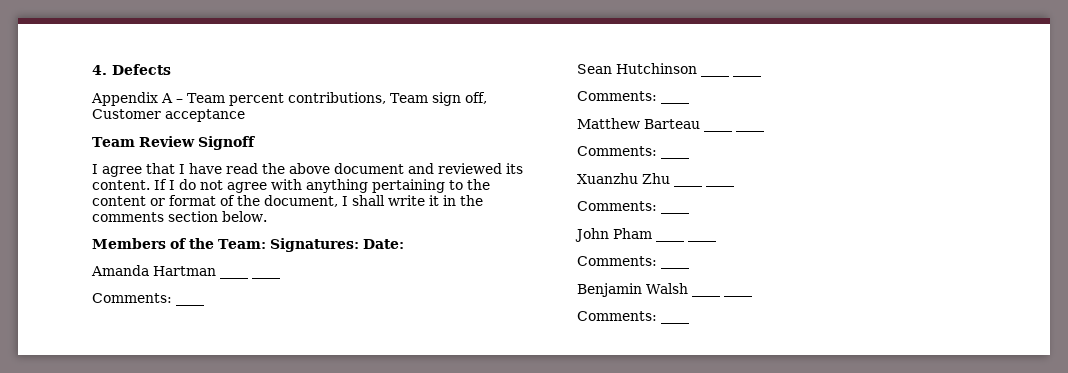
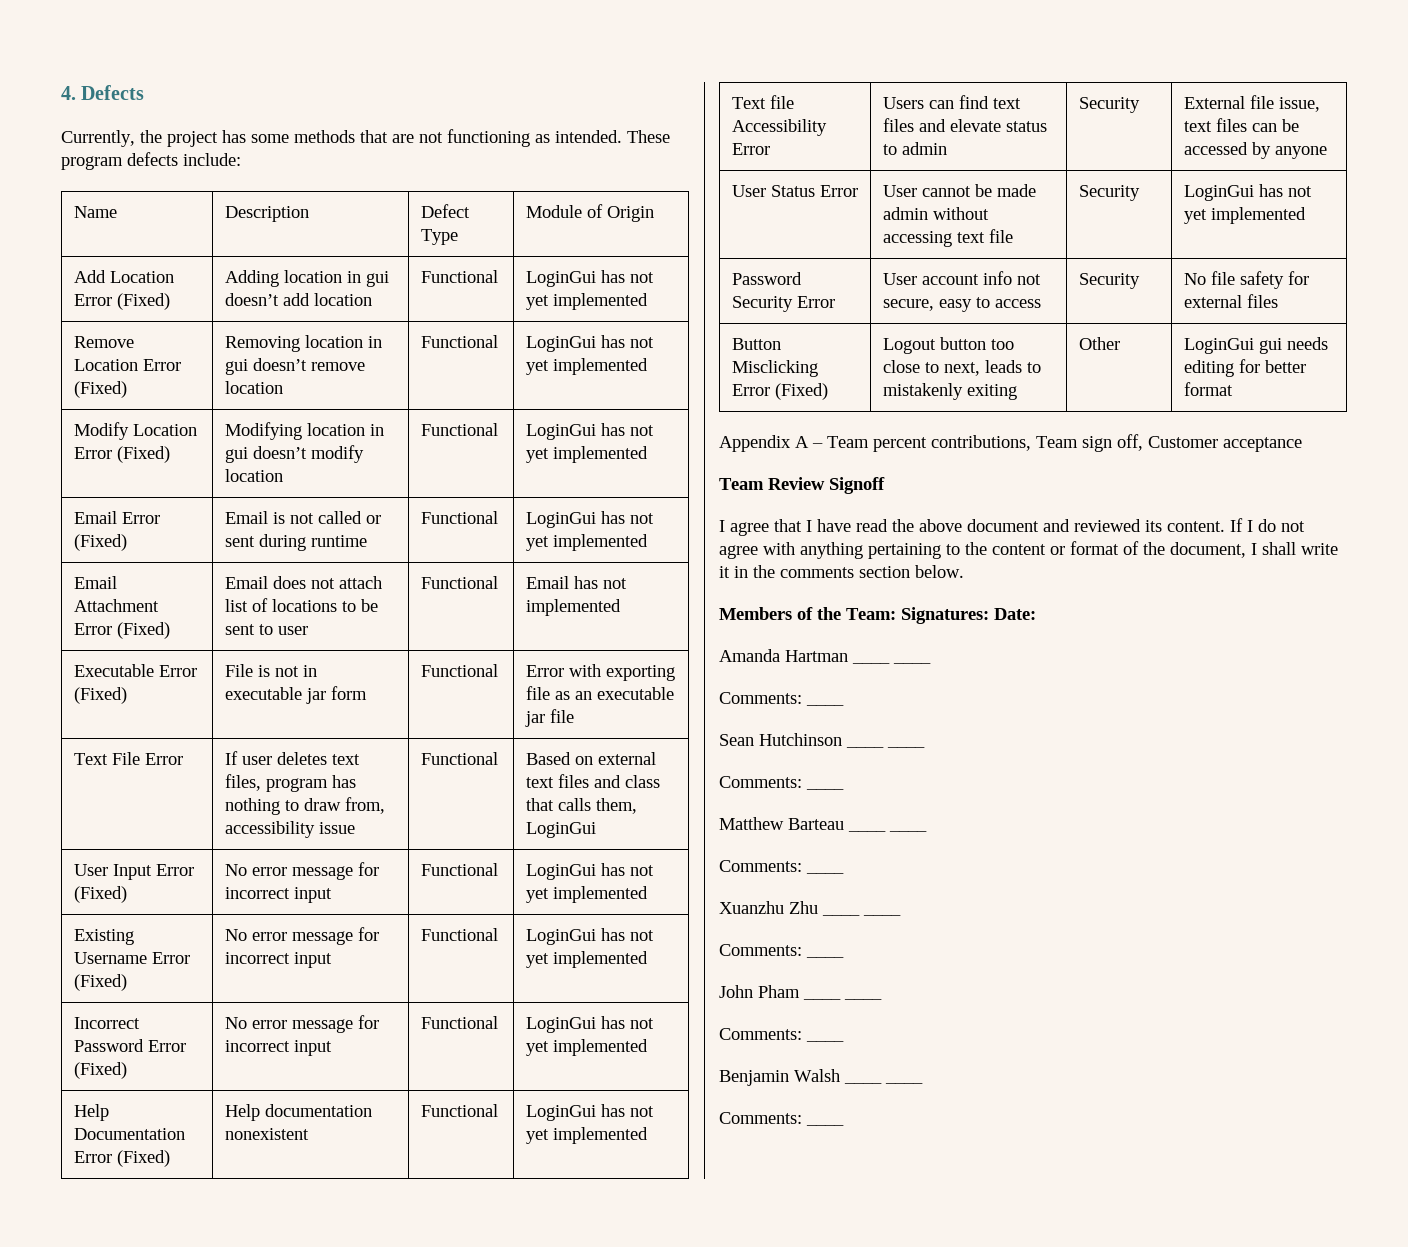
(171, 69) none -> [61,129,670,147] [61,152,241,170] [73,206,117,218] [224,206,309,222] [420,204,470,218] [420,229,458,245] [525,204,654,222] [73,270,174,283] [73,293,170,310] [224,270,389,287] [224,293,372,306] [420,270,498,283] [525,270,654,287] [525,293,648,310] [73,336,134,348] [73,359,181,371] [73,381,127,398] [224,335,382,352] [224,358,365,375] [224,381,283,394] [420,335,498,348] [525,335,654,352] [525,358,648,375] [73,422,197,440] [73,446,170,463] [224,422,384,440] [224,445,364,463] [224,469,283,482] [420,423,498,436] [525,423,654,440] [525,446,648,463] [73,511,160,524] [73,534,127,551] [224,511,381,524] [224,534,367,551] [420,511,498,524] [525,511,654,528] [525,534,648,551] [73,576,117,589] [73,599,159,612] [73,622,170,639] [224,576,382,589] [224,598,378,612] [224,624,308,635] [420,576,498,589] [525,576,627,589] [525,599,621,616] [73,664,197,677] [73,687,127,704] [224,664,317,677] [224,686,367,704] [420,664,498,677] [525,664,675,681] [525,686,674,700] [524,709,574,727] [73,752,183,765] [224,751,360,765] [224,774,356,792] [224,797,385,815] [224,821,355,838] [420,752,498,765] [525,752,656,765] [525,774,660,788] [525,798,637,814] [525,822,596,838] [73,864,194,880] [73,886,127,903] [224,862,379,880] [224,887,332,903] [420,863,498,876] [525,863,654,880] [525,886,648,903] [73,929,134,945] [73,952,190,964] [73,974,127,991] [224,927,379,945] [224,952,332,968] [420,928,498,941] [525,928,654,945] [525,951,648,968] [73,1017,140,1029] [73,1039,186,1052] [73,1062,127,1079] [224,1015,379,1033] [224,1040,332,1056] [420,1016,498,1029] [525,1016,654,1033] [525,1039,648,1056] [73,1104,109,1121] [73,1128,185,1140] [73,1150,170,1167] [224,1104,372,1121] [224,1128,309,1140] [420,1104,498,1117] [525,1104,654,1121] [525,1127,648,1144] [731,95,794,109] [731,119,827,136] [731,143,770,155] [882,95,1021,109] [882,118,1047,132] [882,142,947,155] [1078,97,1140,113] [1183,95,1320,112] [1183,118,1299,132] [1183,142,1327,159] [731,185,858,197] [882,184,1036,197] [882,207,989,220] [882,229,1013,247] [1078,185,1140,201] [1183,184,1312,201] [1183,207,1306,224] [731,272,802,285] [731,296,835,312] [882,271,1041,285] [882,297,1041,312] [1078,273,1140,289] [1183,271,1309,289] [1183,294,1278,308] [731,338,781,350] [731,360,818,377] [731,383,828,400] [882,337,1014,354] [882,360,1041,376] [882,383,1017,400] [1078,337,1120,350] [1183,337,1328,354] [1183,359,1306,377] [1183,382,1233,396] // Currently, the project has some methods that are not functioning as intended. These program defects include: // Name | Description | Defect Type | Module of Origin // Add Location Error (Fixed) | Adding location in gui doesn’t add location | Functional | LoginGui has not yet implemented // Remove Location Error (Fixed) | Removing location in gui doesn’t remove location | Functional | LoginGui has not yet implemented // Modify Location Error (Fixed) | Modifying location in gui doesn’t modify location | Functional | LoginGui has not yet implemented // Email Error (Fixed) | Email is not called or sent during runtime | Functional | LoginGui has not yet implemented // Email Attachment Error (Fixed) | Email does not attach list of locations to be sent to user | Functional | Email has not implemented // Executable Error (Fixed) | File is not in executable jar form | Functional | Error with exporting file as an executable jar file // Text File Error | If user deletes text files, program has nothing to draw from, accessibility issue | Functional | Based on external text files and class that calls them, LoginGui // User Input Error (Fixed) | No error message for incorrect input | Functional | LoginGui has not yet implemented // Existing Username Error (Fixed) | No error message for incorrect input | Functional | LoginGui has not yet implemented // Incorrect Password Error (Fixed) | No error message for incorrect input | Functional | LoginGui has not yet implemented // Help Documentation Error (Fixed) | Help documentation nonexistent | Functional | LoginGui has not yet implemented // Text file Accessibility Error | Users can find text files and elevate status to admin | Security | External file issue, text files can be accessed by anyone // User Status Error | User cannot be made admin without accessing text file | Security | LoginGui has not yet implemented // Password Security Error | User account info not secure, easy to access | Security | No file safety for external files // Button Misclicking Error (Fixed) | Logout button too close to next, leads to mistakenly exiting | Other | LoginGui gui needs editing for better format

